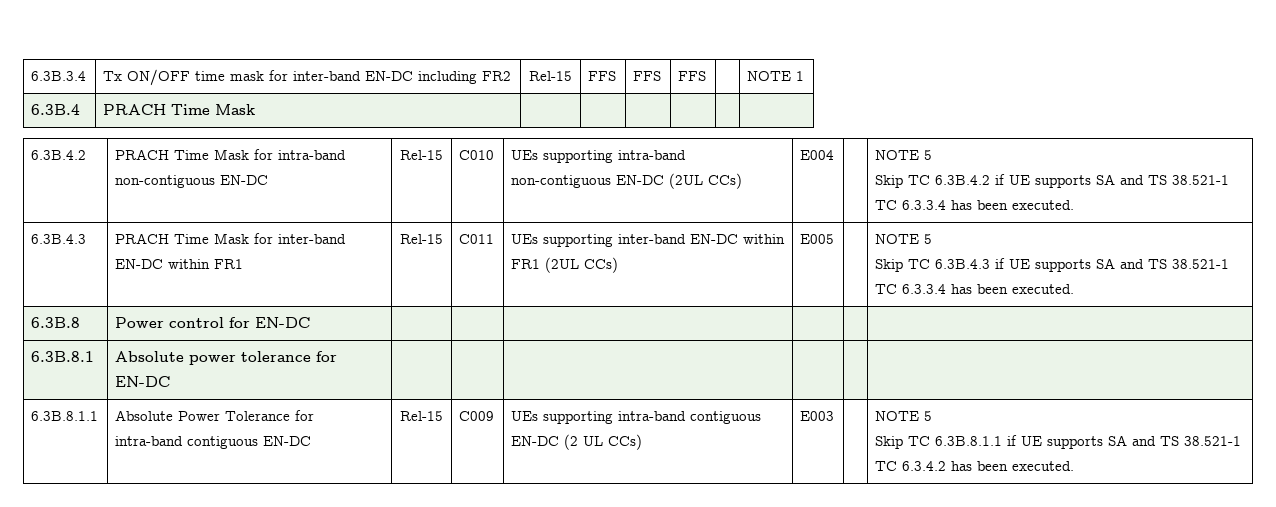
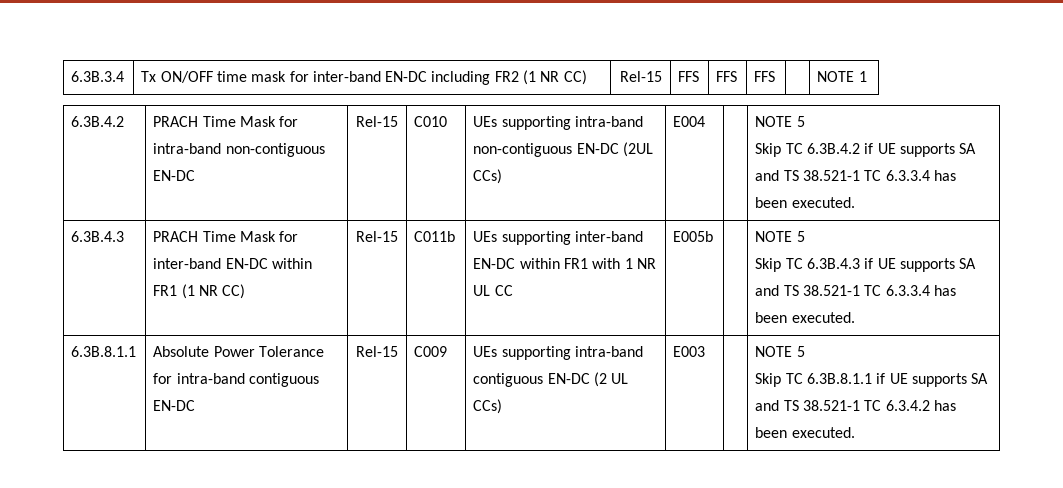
(512, 76) none -> [523,70,587,85] (1 NR CC)
[31,104,81,115] [103,104,256,115] // 6.3B.4 | PRACH Time Mask | | | | | | -> (867, 76) none
[400,234,443,244] [459,234,495,244] | Rel-15 | C011 -> [181,284,246,299] [356,231,398,242] [414,231,456,242] (1 NR CC) | Rel-15 | C011b
[545,257,619,273] [800,234,835,244] (2UL CCs) | E005 -> [592,258,656,269] [473,285,513,296] [673,231,714,242] with 1 NR UL CC | E005b
[31,317,81,328] [115,317,311,328] [31,351,95,362] [115,351,338,365] [115,376,171,387] // 6.3B.8 | Power control for EN-DC | | | | | | // 6.3B.8.1 | Absolute power tolerance for EN-DC | | | | | | -> (855, 317) none

